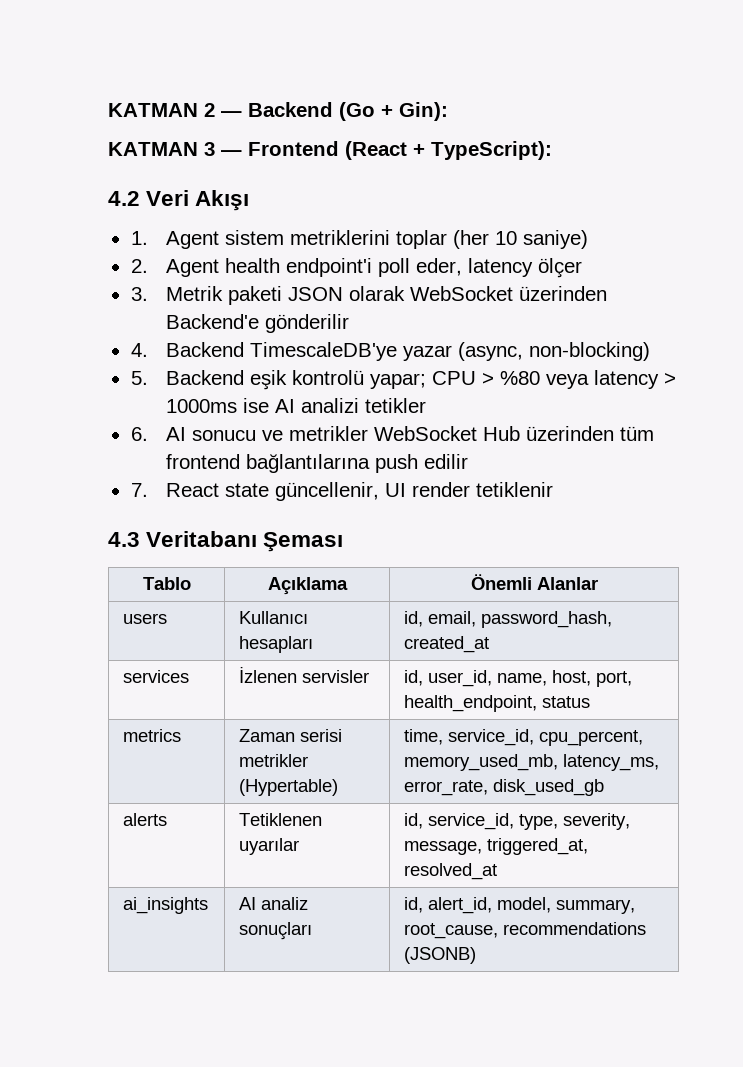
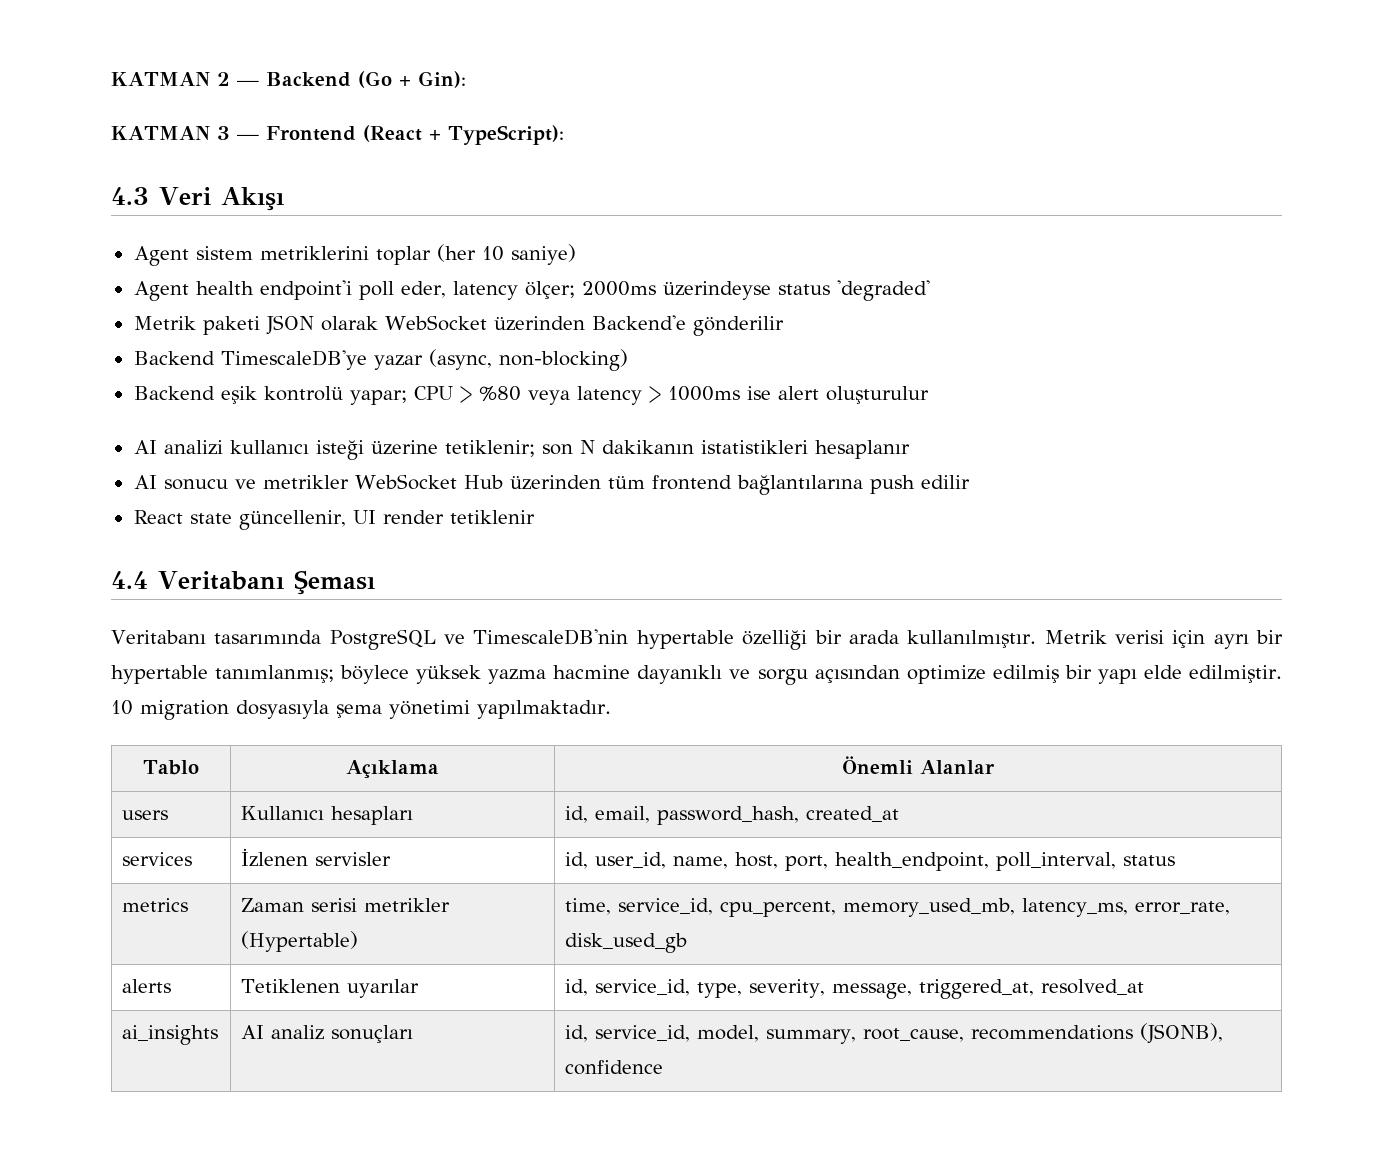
[108,191,140,206] 4.2 -> [111,187,149,205] 4.3
[130,231,148,245] 1. -> (284, 199) none
[130,259,148,273] 2. -> (576, 254) none
[538,258,583,278] [130,287,148,301] ölçer // 3. -> [524,280,930,301] ölçer; 2000ms üzerindeyse status 'degraded' //
[130,343,148,357] 4. -> (784, 326) none
[130,371,148,385] 5. -> (628, 360) none
[275,398,427,413] [130,427,148,441] AI analizi tetikler // 6. -> [777,386,929,404] [133,440,910,460] alert oluşturulur // AI analizi kullanıcı isteği üzerine tetiklenir; son N dakikanın istatistikleri hesaplanır //
[130,483,148,497] 7. -> (970, 482) none
[108,532,140,547] 4.3 -> [111,571,148,589] 4.4
(344, 542) none -> [111,629,1284,650] [111,665,1283,685] [111,700,611,720] // Veritabanı tasarımında PostgreSQL ve TimescaleDB'nin hypertable özelliği bir arada kullanılmıştır. Metrik verisi için ayrı bir hypertable tanımlanmış; böylece yüksek yazma hacmine dayanıklı ve sorgu açısından optimize edilmiş bir yapı elde edilmiştir. 10 migration dosyasıyla şema yönetimi yapılmaktadır.
(538, 703) none -> [996,852,1117,871] poll_interval,
[428,897,493,914] alert_id, -> [595,1025,691,1042] service_id,
[404,947,477,964] (JSONB) -> [1140,1023,1224,1044] [565,1060,664,1075] (JSONB), confidence

